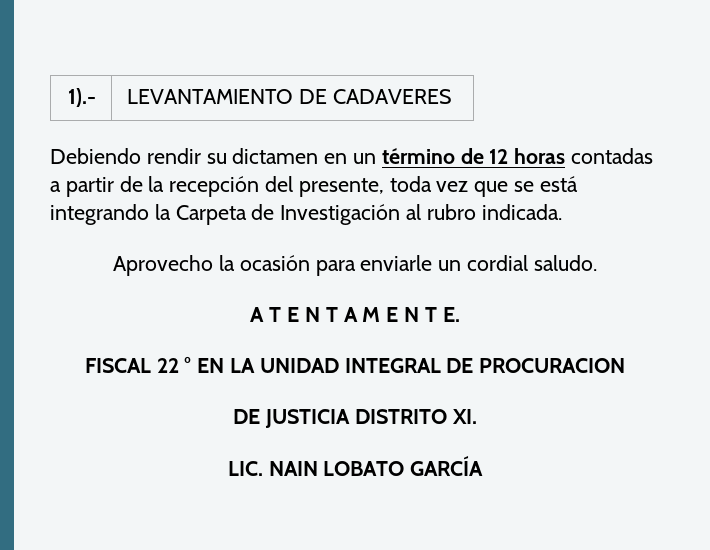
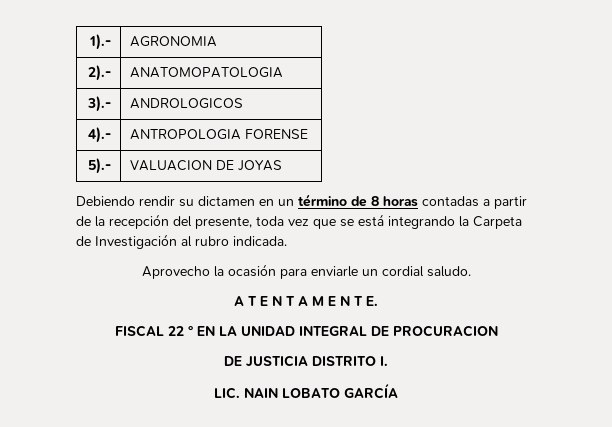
[127,89,452,104] LEVANTAMIENTO DE CADAVERES -> [130,36,218,47] [87,65,111,81] [130,67,284,78] [86,96,111,112] [130,98,244,109] [87,127,111,143] [130,129,309,140] [87,158,111,174] [130,160,283,171] AGRONOMIA // 2).- | ANATOMOPATOLOGIA // 3).- | ANDROLOGICOS // 4).- | ANTROPOLOGIA FORENSE // 5).- | VALUACION DE JOYAS
[489,149,509,164] 12 -> [371,196,379,206] 8
[451,409,477,424] XI. -> [380,356,388,366] I.

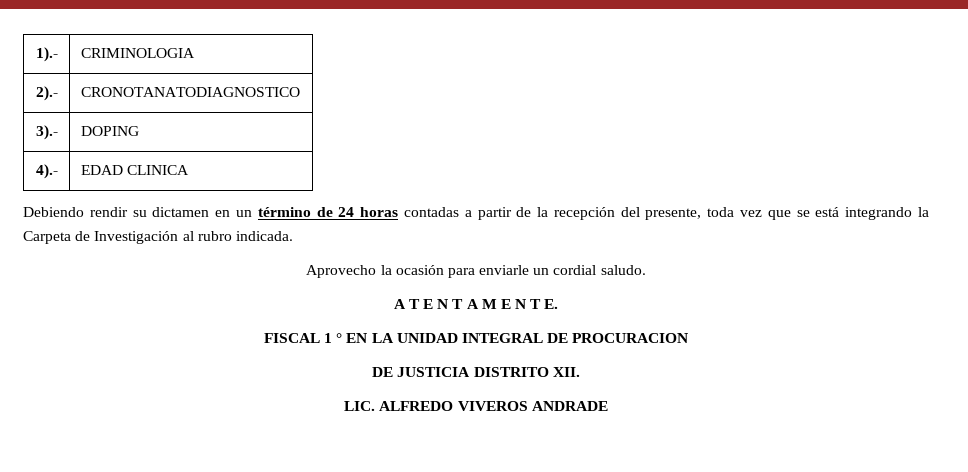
[130,36,218,47] AGRONOMIA -> [80,48,195,58] CRIMINOLOGIA
[130,67,284,78] ANATOMOPATOLOGIA -> [80,87,300,97] CRONOTANATODIAGNOSTICO
[130,98,244,109] ANDROLOGICOS -> [80,126,139,136] DOPING
[130,129,309,140] [87,158,111,174] [130,160,283,171] ANTROPOLOGIA FORENSE // 5).- | VALUACION DE JOYAS -> [80,165,189,175] EDAD CLINICA
[371,196,379,206] 8 -> [338,207,355,217] 24
[167,326,184,336] 22 -> [323,333,332,343] 1
[380,356,388,366] I. -> [552,367,580,377] XII.
[244,383,398,399] NAIN LOBATO GARCÍA -> [379,401,608,411] ALFREDO VIVEROS ANDRADE

